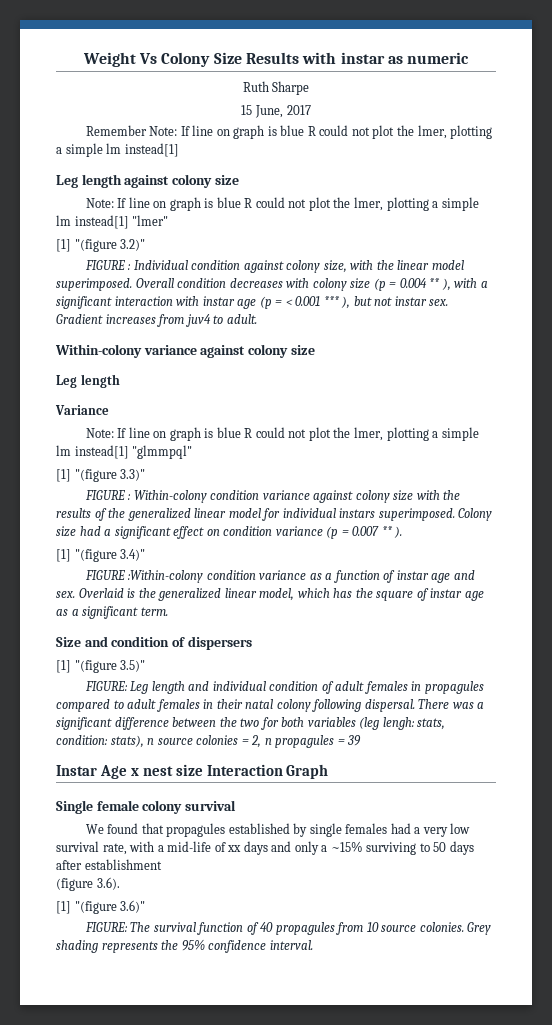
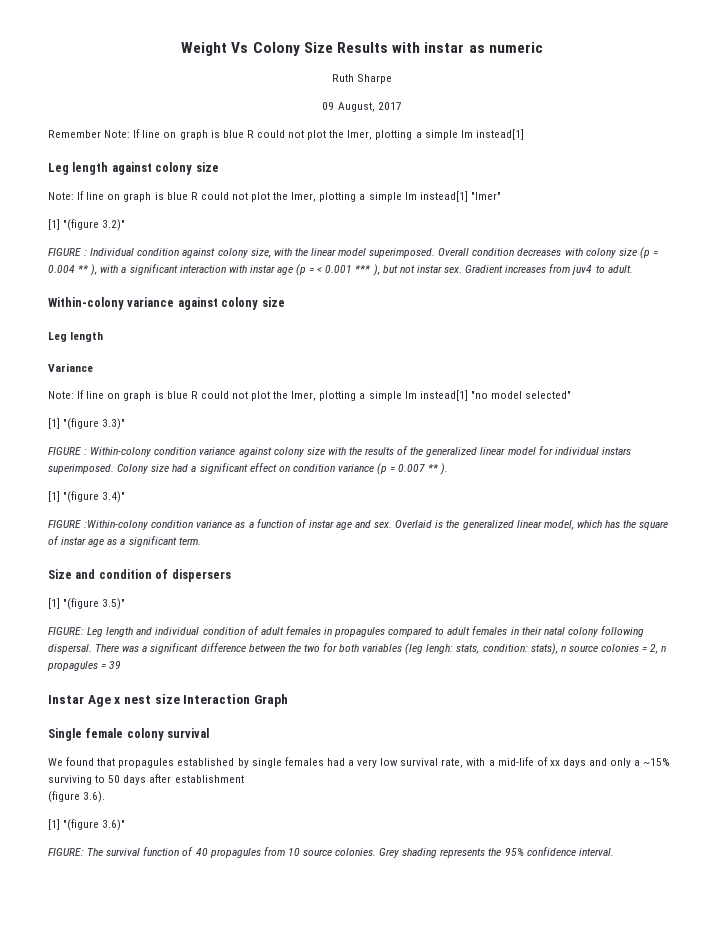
[241,105,283,118] 15 June, -> [322,102,375,112] 09 August,
[132,445,193,459] "glmmpql" -> [470,391,572,399] "no model selected"

